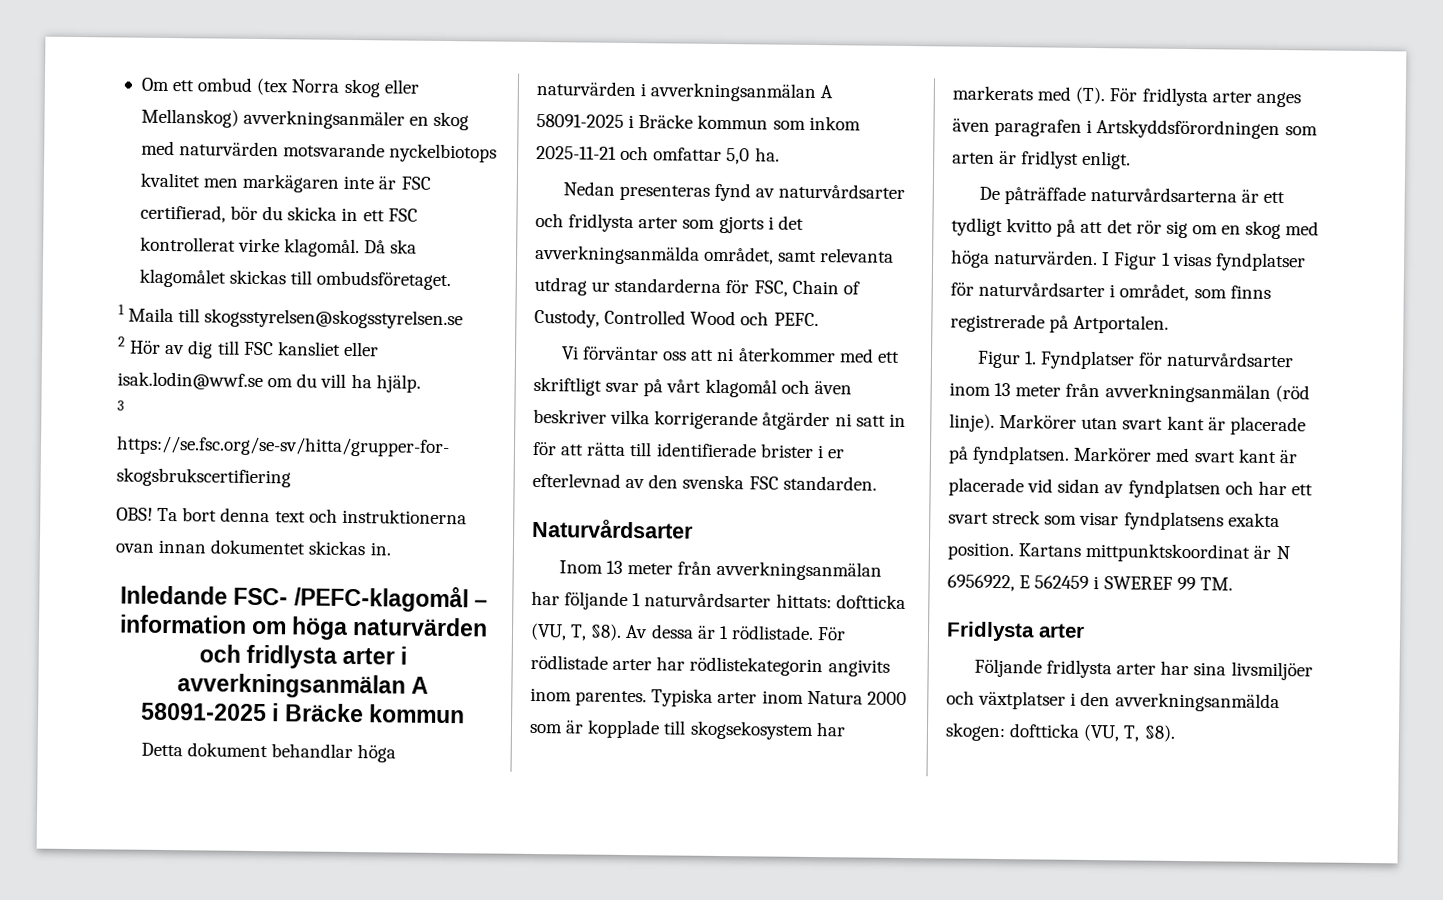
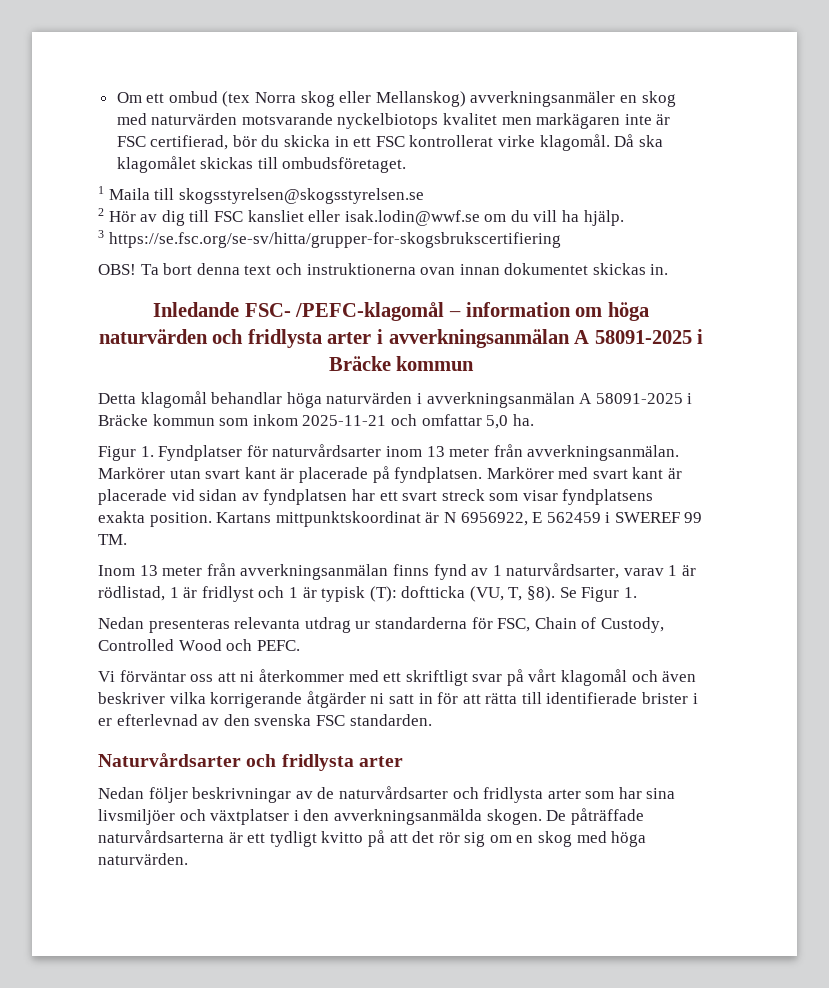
[187,742,269,758] dokument -> [140,391,207,408] klagomål
[562,181,906,202] [535,212,804,234] [535,244,818,265] Nedan presenteras fynd av naturvårdsarter och fridlysta arter som gjorts i det avverkningsanmälda området, samt -> [98,444,680,461] [98,466,683,483] [98,489,654,505] [98,511,703,527] [98,534,127,545] [98,563,697,580] [98,586,637,602] [98,617,230,633] Figur 1. Fyndplatser för naturvårdsarter inom 13 meter från avverkningsanmälan. Markörer utan svart kant är placerade på fyndplatsen. Markörer med svart kant är placerade vid sidan av fyndplatsen har ett svart streck som visar fyndplatsens exakta position. Kartans mittpunktskoordinat är N 6956922, E 562459 i SWEREF 99 TM. // Inom 13 meter från avverkningsanmälan finns fynd av 1 naturvårdsarter, varav 1 är rödlistad, 1 är fridlyst och 1 är typisk (T): doftticka (VU, T, §8). Se Figur 1. // Nedan presenteras
[558,560,883,581] [531,590,906,611] [530,622,847,641] [530,654,890,677] [530,687,907,707] [529,719,846,741] [952,85,1301,108] [952,118,1318,140] [952,150,1132,170] // Inom 13 meter från avverkningsanmälan har följande 1 naturvårdsarter hittats: doftticka (VU, T, §8). Av dessa är 1 rödlistade. För rödlistade arter har rödlistekategorin angivits inom parentes. Typiska arter inom Natura 2000 som är kopplade till skogsekosystem har markerats med (T). För fridlysta arter anges även paragrafen i Artskyddsförordningen som arten är fridlyst enligt. // -> [246,754,403,771] [98,786,676,803] [98,809,542,825] och fridlysta arter // Nedan följer beskrivningar av de naturvårdsarter och fridlysta arter som har sina livsmiljöer och växtplatser i den avverkningsanmälda skogen.
[1102,252,1306,272] [950,281,1271,302] [950,313,1170,334] [976,350,1295,370] [949,382,1310,403] [949,413,1306,436] [948,445,1298,465] [948,477,1313,499] [948,509,1280,531] [947,542,1290,563] [947,574,1233,592] [946,621,1085,642] [973,658,1313,681] [946,690,1280,713] [945,722,1176,742] I Figur 1 visas fyndplatser för naturvårdsarter i området, som finns registrerade på Artportalen. // Figur 1. Fyndplatser för naturvårdsarter inom 13 meter från avverkningsanmälan (röd linje). Markörer utan svart kant är placerade på fyndplatsen. Markörer med svart kant är placerade vid sidan av fyndplatsen och har ett svart streck som visar fyndplatsens exakta position. Kartans mittpunktskoordinat är N 6956922, E 562459 i SWEREF 99 TM. // Fridlysta arter // Följande fridlysta arter har sina livsmiljöer och växtplatser i den avverkningsanmälda skogen: doftticka (VU, T, §8). -> (188, 859) none

